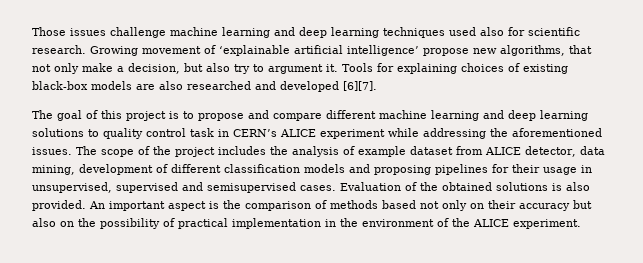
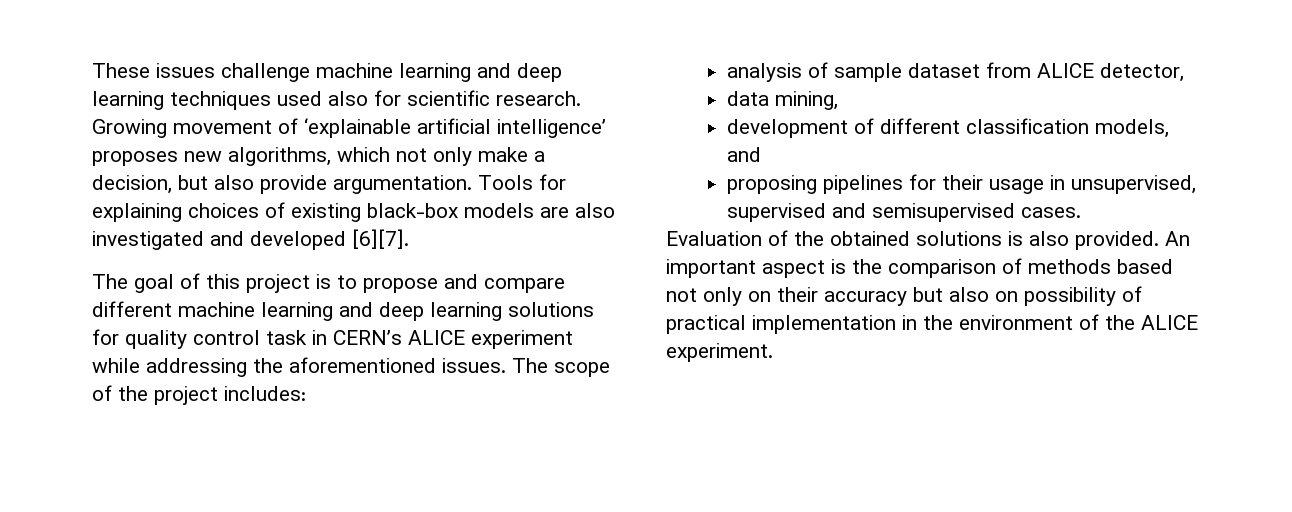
[32,27,66,36] Those -> [92,63,150,78] These
[423,48,469,56] propose -> [92,151,178,166] proposes
[569,45,592,54] that -> [337,147,390,162] which
[234,64,338,74] try to argument it. -> [260,175,472,194] provide argumentation.
[187,81,251,90] researched -> [92,231,204,250] investigated
[88,129,99,137] to -> [92,329,119,345] for
[218,146,288,155] includes the -> [224,386,306,401] includes: //
[358,146,406,157] example -> [834,63,903,82] sample
(576, 151) none -> (1185, 72) //
(75, 170) none -> (839, 100) //
[304,164,370,173] models and -> [1095,119,1170,138] [727,147,762,162] models, and //
(336, 188) none -> (1082, 212) //
[78,218,96,227] the -> (1018, 296) none

